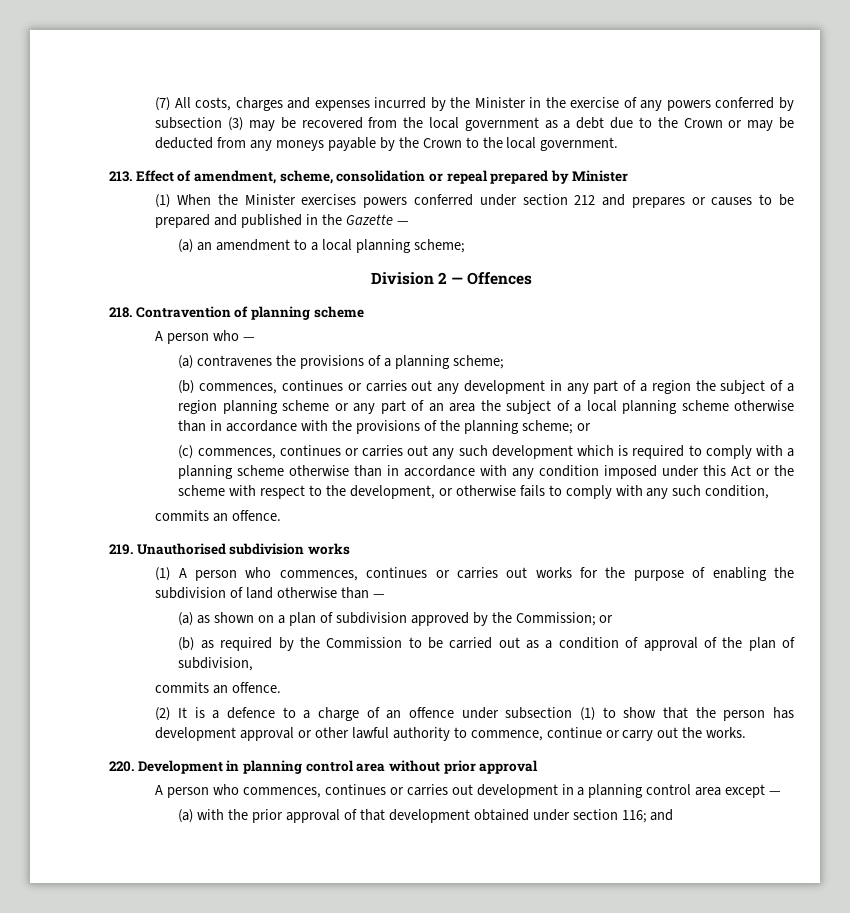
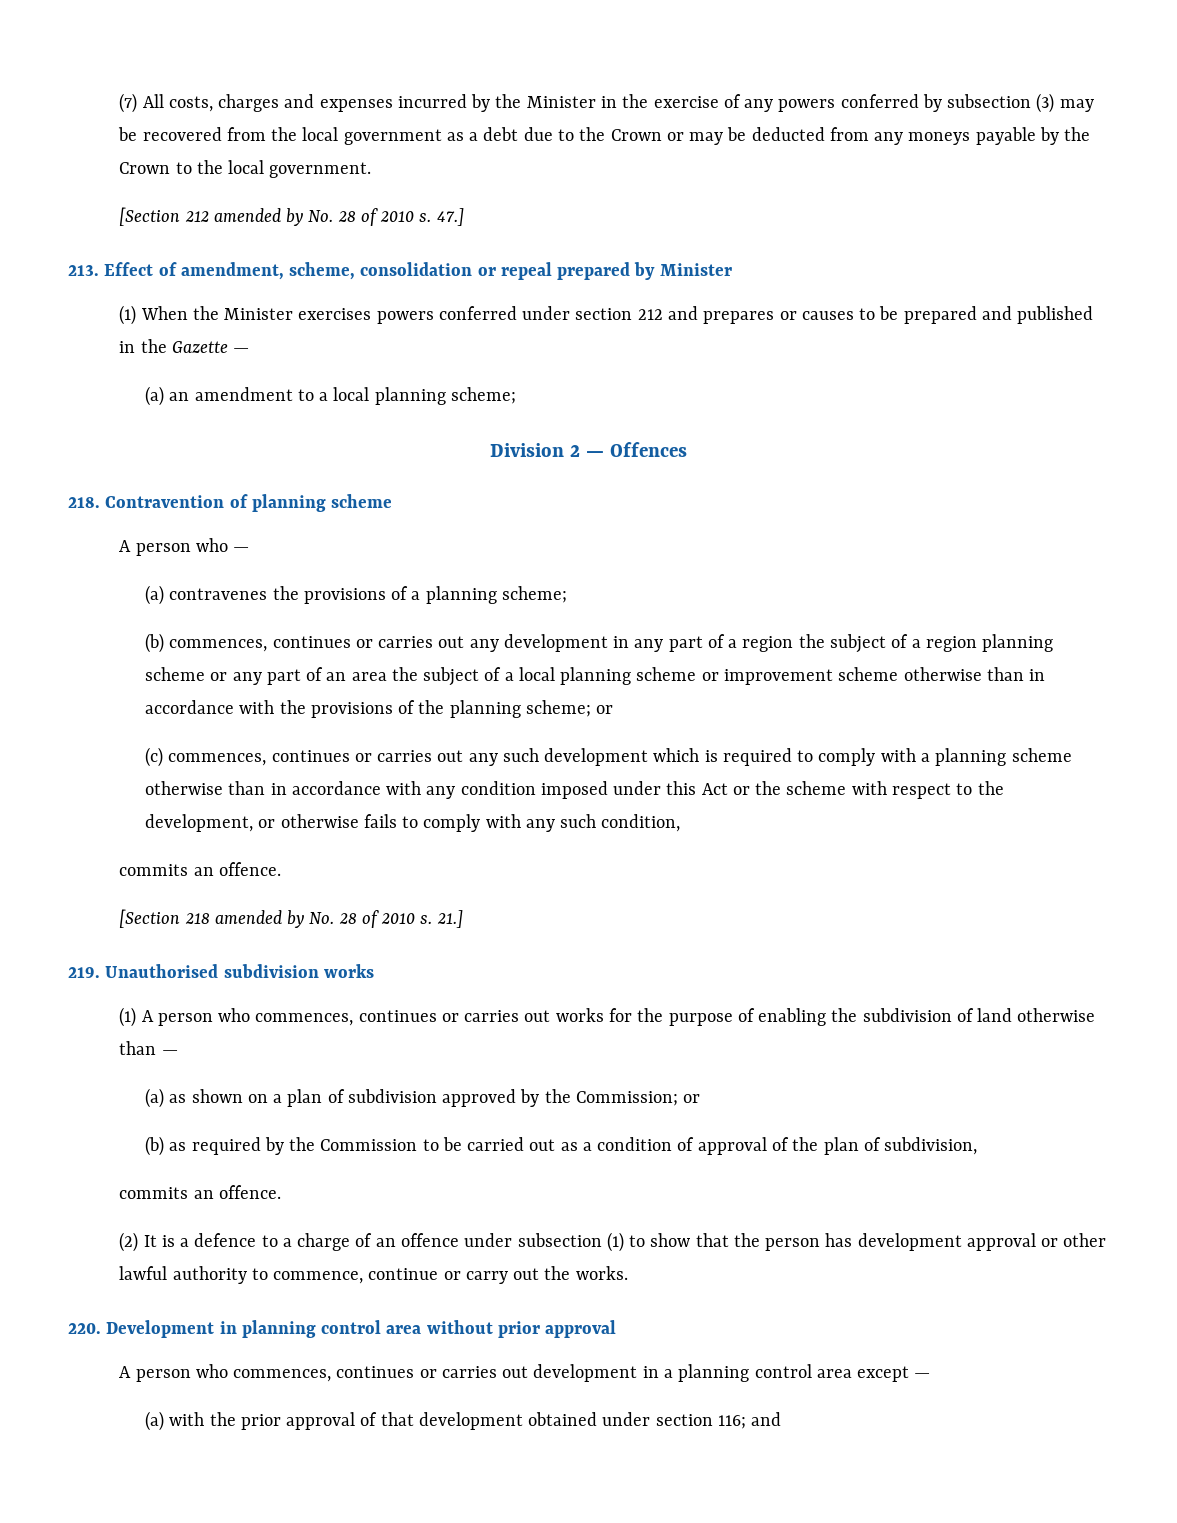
(619, 144) none -> [119,207,464,226] // [Section 212 amended by No. 28 of 2010 s. 47.]
(729, 405) none -> [701,667,899,685] or improvement scheme
(282, 515) none -> [119,909,463,928] // [Section 218 amended by No. 28 of 2010 s. 21.]

